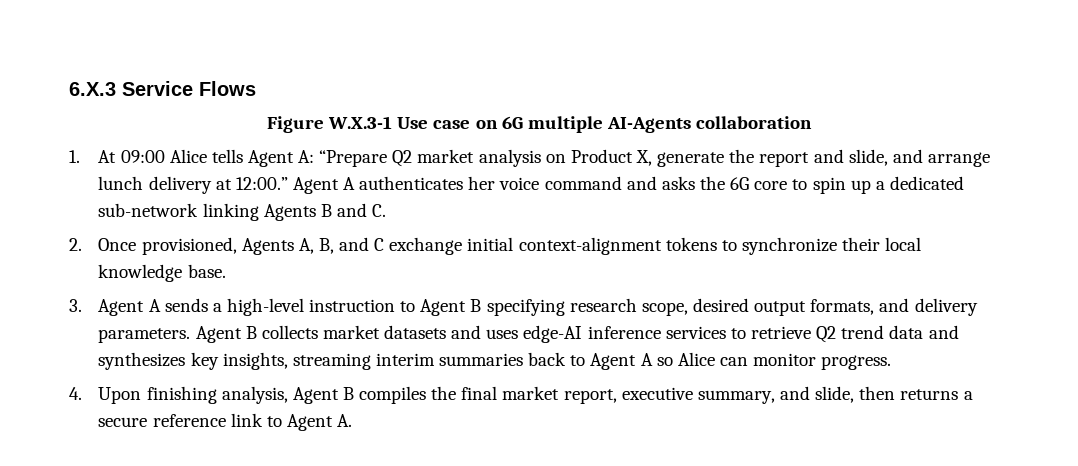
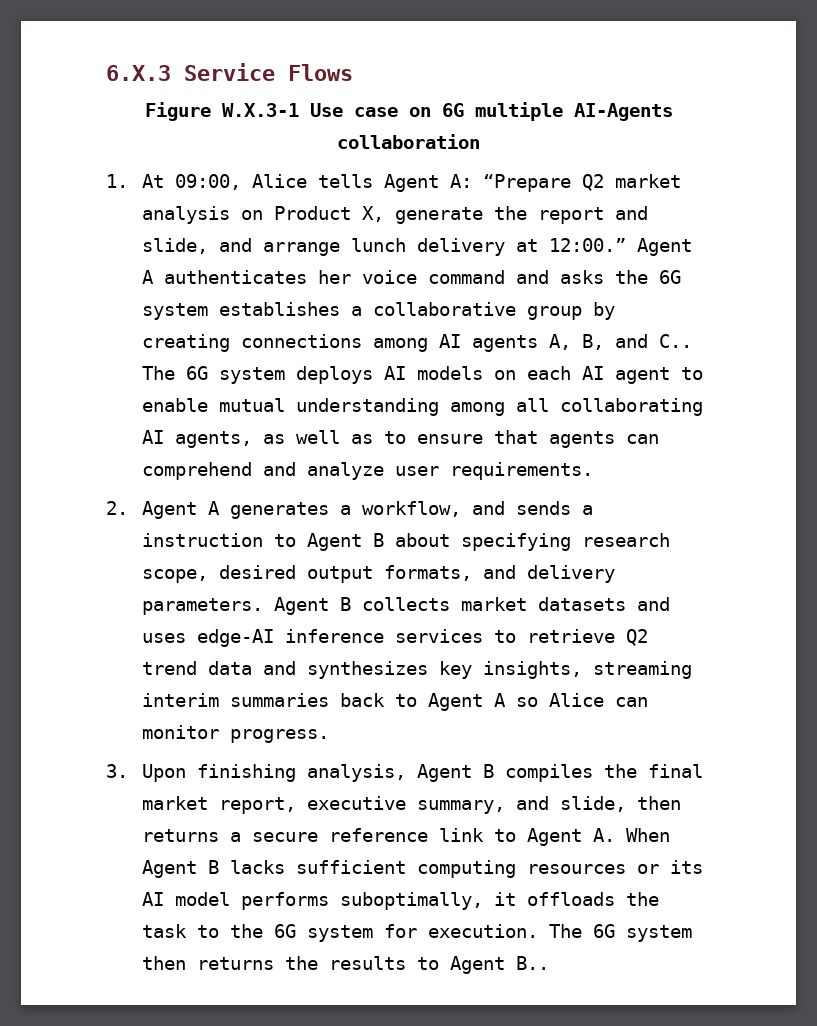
[120,150,165,163] 09:00 -> [174,174,241,190] 09:00,
[754,176,964,194] [98,203,387,221] [69,237,922,255] [98,264,226,282] [69,299,161,316] core to spin up a dedicated sub-network linking Agents B and C. // 2. Once provisioned, Agents A, B, and C exchange initial context-alignment tokens to synchronize their local knowledge base. // 3. Agent A -> [141,302,615,320] [141,334,692,352] [141,366,703,384] [141,398,703,416] [141,430,659,448] [141,462,593,480] [106,501,505,519] system establishes a collaborative group by creating connections among AI agents A, B, and C.. The 6G system deploys AI models on each AI agent to enable mutual understanding among all collaborating AI agents, as well as to ensure that agents can comprehend and analyze user requirements. // 2. Agent A generates a workflow, and
[226,298,304,316] high-level -> (593, 510) none
(482, 305) none -> [394,533,450,547] about
[69,387,82,400] 4. -> [106,764,128,778] 3.
(353, 420) none -> [625,828,670,842] [141,860,703,878] [141,892,659,910] [141,924,692,942] [141,956,549,974] When Agent B lacks sufficient computing resources or its AI model performs suboptimally, it offloads the task to the 6G system for execution. The 6G system then returns the results to Agent B..

